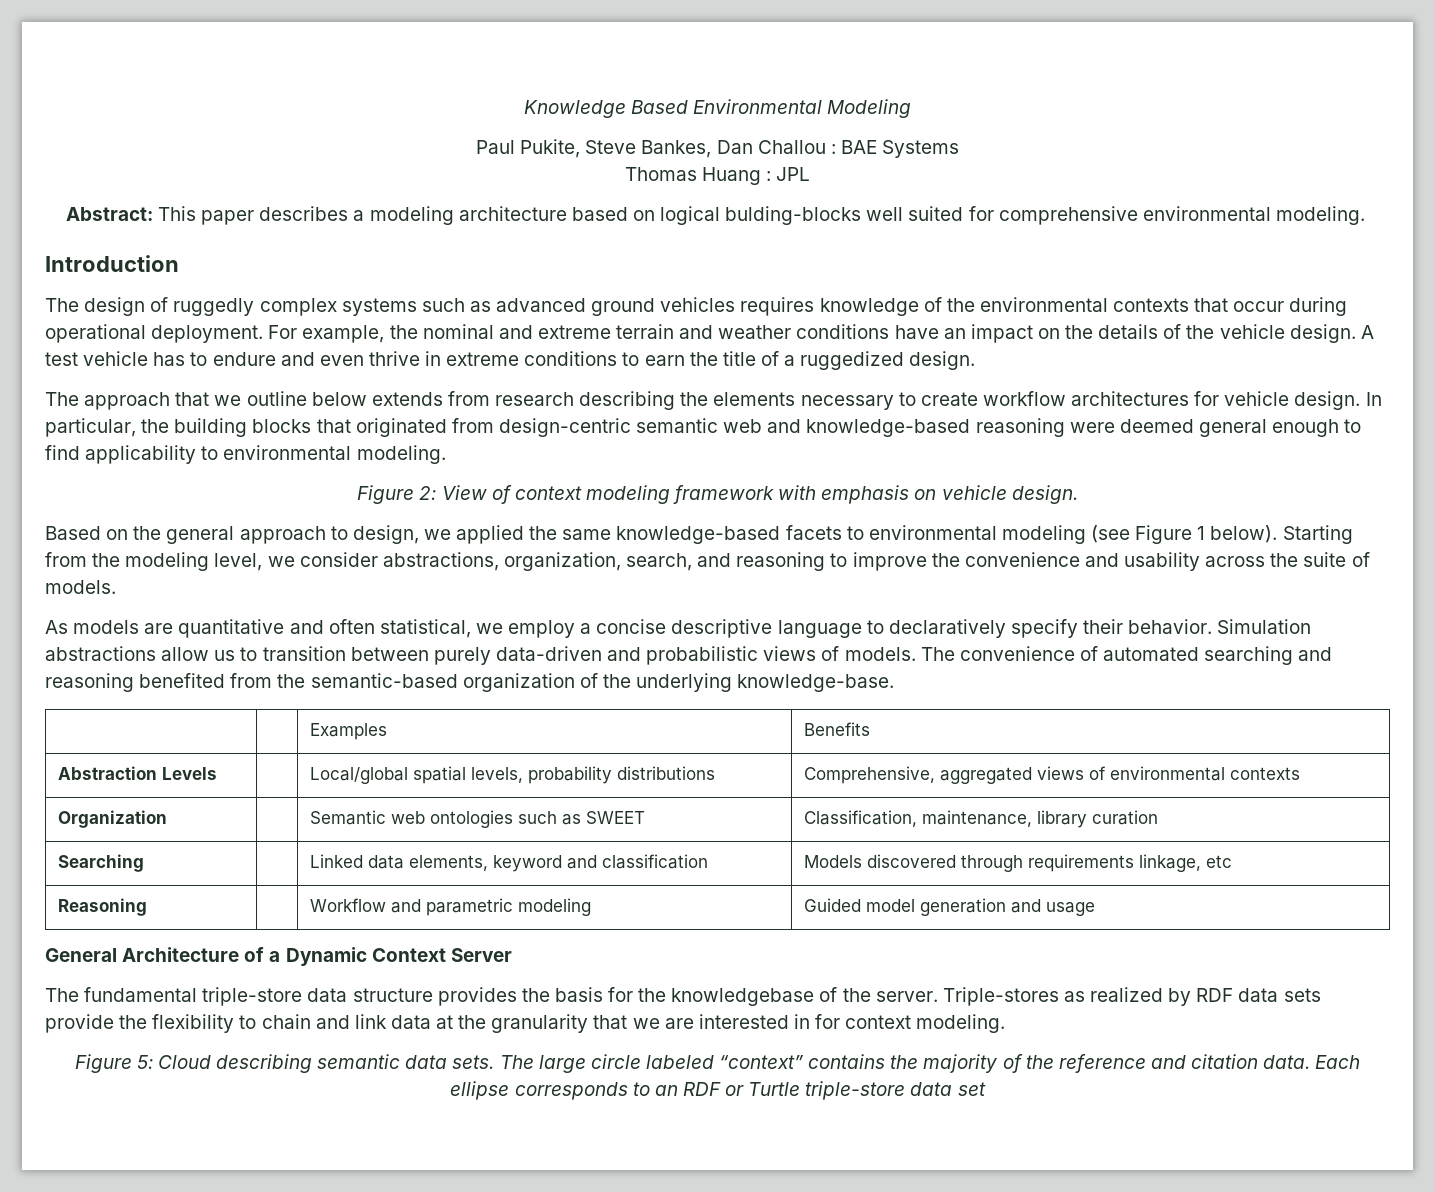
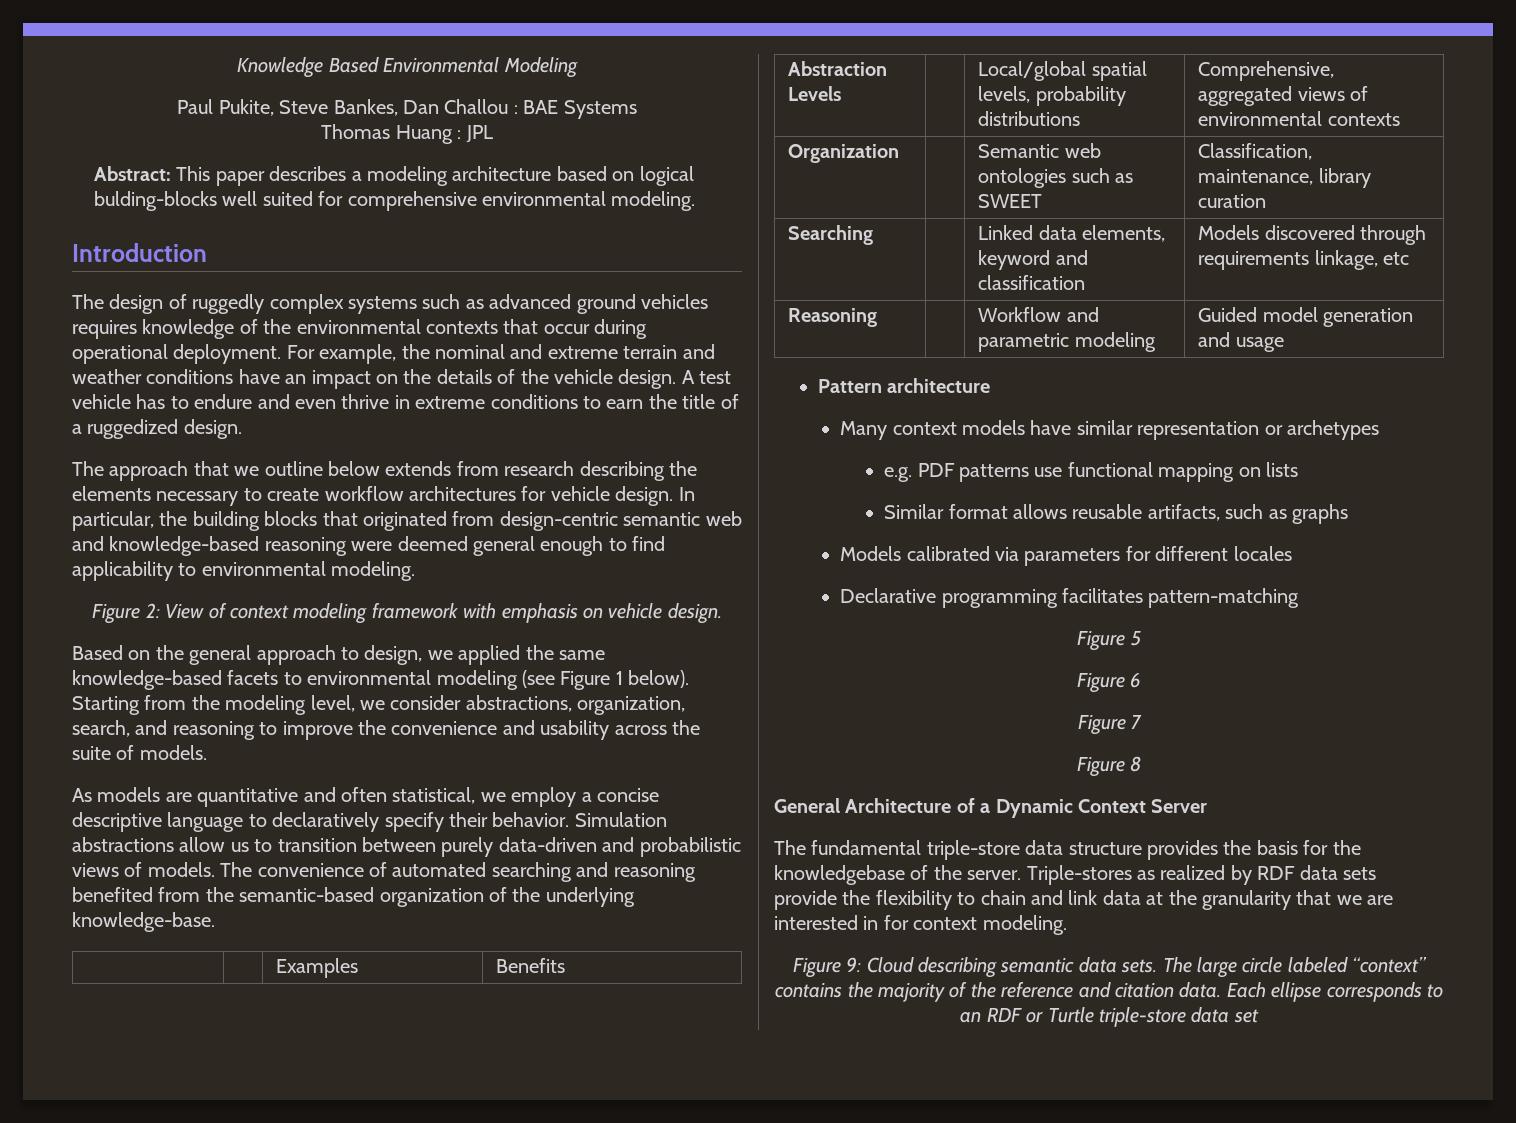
(1096, 909) none -> [818,378,991,393] [840,420,1379,440] [884,462,1299,482] [884,504,1349,524] [840,546,1292,566] [840,588,1300,608] [1077,631,1141,651] [1076,673,1142,693] [1077,715,1143,735] [1076,756,1142,777] // Pattern architecture // Many context models have similar representation or archetypes // e.g. PDF patterns use functional mapping on lists // Similar format allows reusable artifacts, such as graphs // Models calibrated via parameters for different locales // Declarative programming facilitates pattern-matching // Figure 5 // Figure 6 // Figure 7 // Figure 8
[136,1055,153,1069] 5: -> [846,957,862,972] 9:

